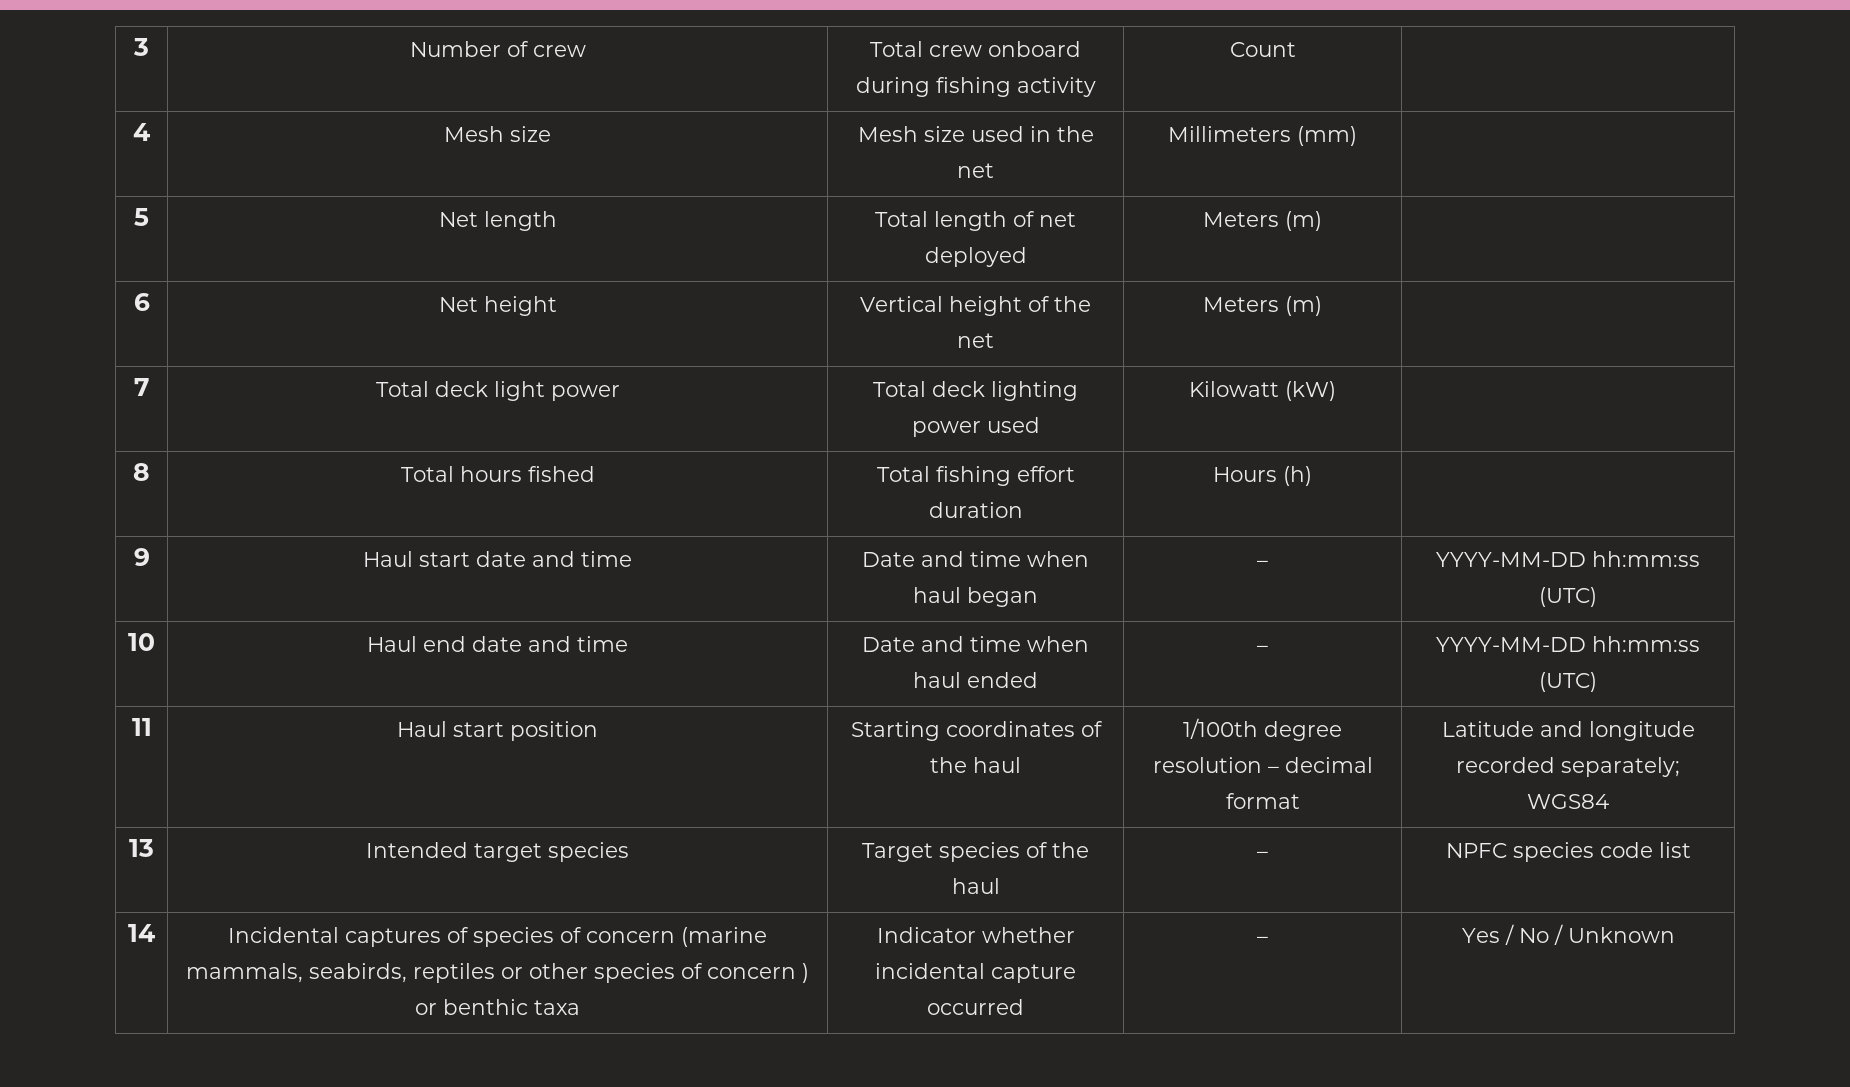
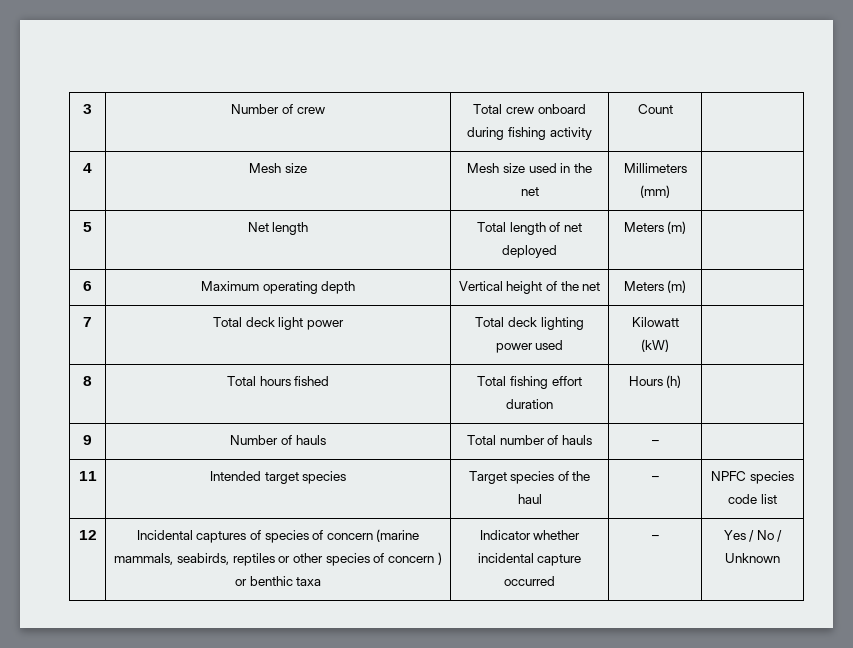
[438,296,557,316] Net height -> [200,281,356,294] Maximum operating depth
[363,551,632,567] [862,551,1089,567] [913,587,1038,607] [1257,560,1268,567] [1436,551,1700,567] [1539,587,1597,607] [128,633,155,651] [367,636,628,652] [862,636,1089,652] [913,672,1038,688] [1257,645,1268,652] [1436,636,1700,652] [1539,672,1597,692] [131,718,152,736] [397,721,598,741] [850,721,1103,741] [930,757,1021,773] [1183,718,1342,741] [1152,757,1373,773] [1225,793,1300,809] [1441,721,1695,741] [1456,757,1680,777] [1527,794,1609,809] [129,839,154,857] Haul start date and time | Date and time when haul began | – | YYYY-MM-DD hh:mm:ss (UTC) // 10 | Haul end date and time | Date and time when haul ended | – | YYYY-MM-DD hh:mm:ss (UTC) // 11 | Haul start position | Starting coordinates of the haul | 1/100th degree resolution – decimal format | Latitude and longitude recorded separately; WGS84 // 13 -> [230,435,326,445] [467,435,592,445] [651,440,659,445] [78,471,97,481] Number of hauls | Total number of hauls | – | // 11
[128,924,155,942] 14 -> [78,530,97,540] 12

